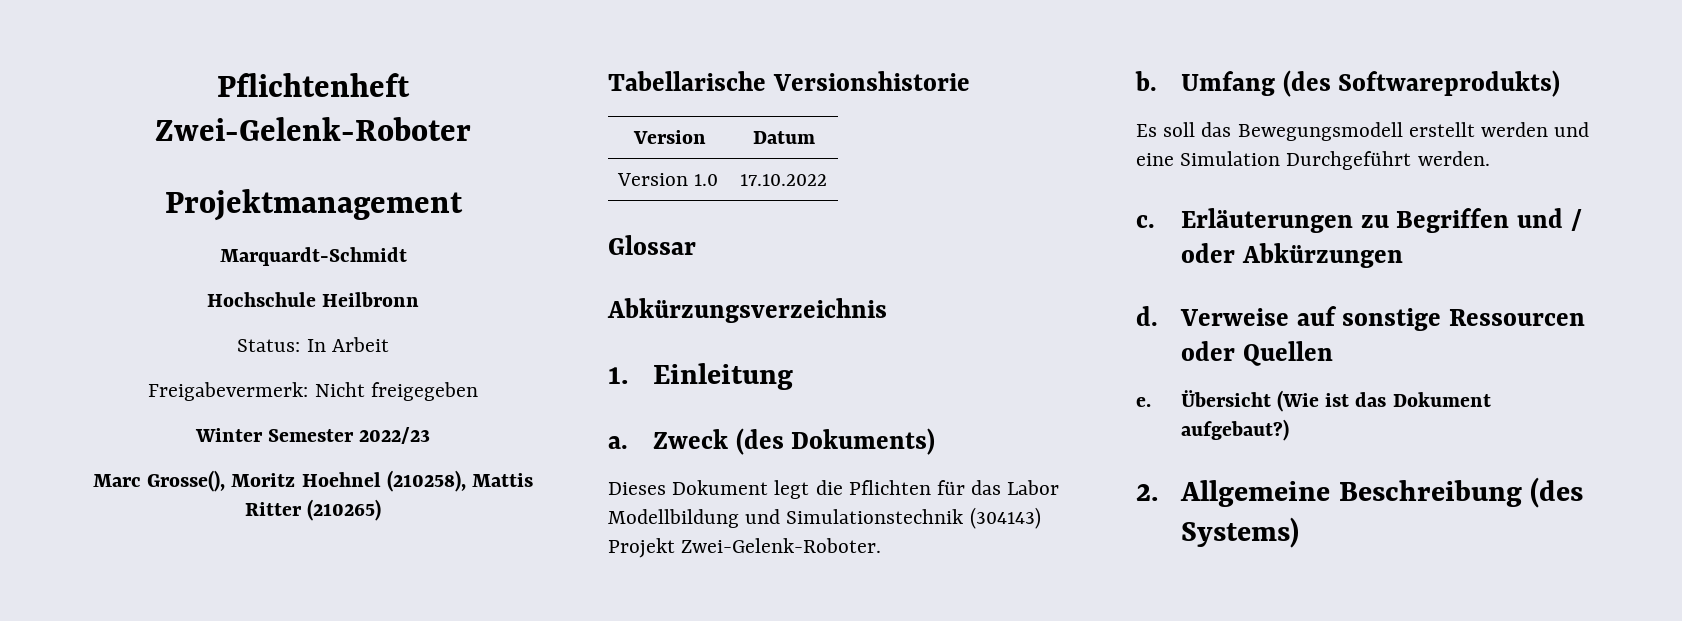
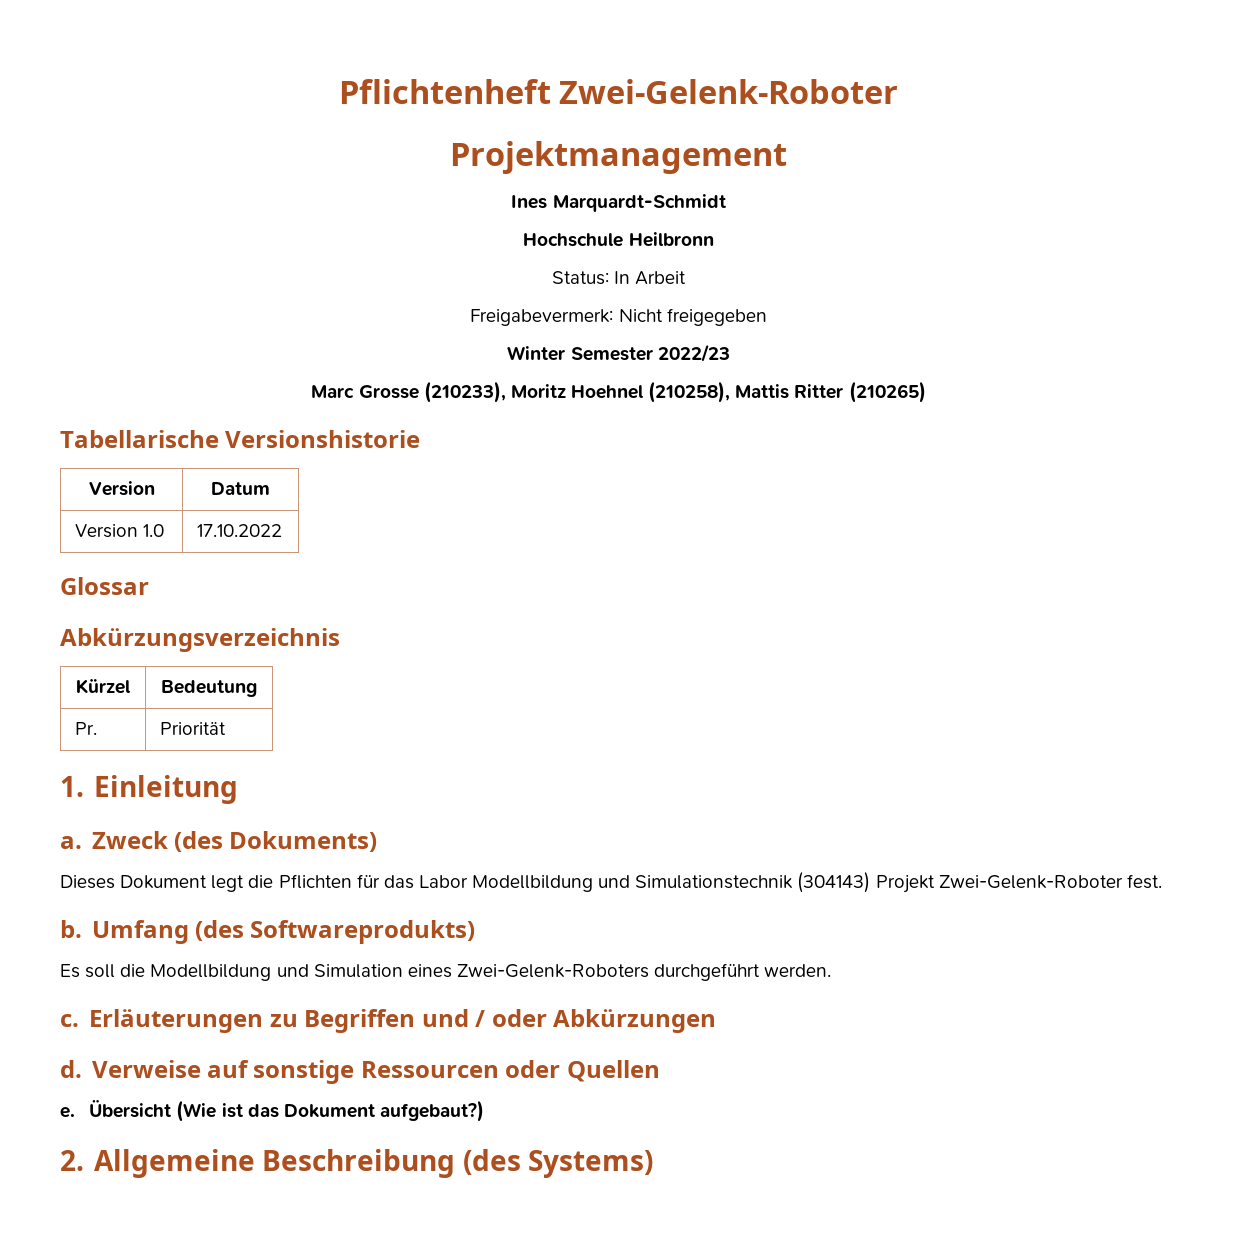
(463, 205) none -> [511,195,548,209] Ines
[147,470,226,492] Grosse(), -> [358,381,506,403] Grosse (210233),
(887, 310) none -> [76,679,131,694] [161,680,257,697] [75,722,98,735] [160,722,227,735] // Kürzel | Bedeutung // Pr. | Priorität
[681,538,882,553] Zwei-Gelenk-Roboter. -> [938,874,1162,889] Zwei-Gelenk-Roboter fest.
[1201,122,1590,141] [1136,151,1412,170] das Bewegungsmodell erstellt werden und eine Simulation Durchgeführt -> [120,963,761,981] die Modellbildung und Simulation eines Zwei-Gelenk-Roboters durchgeführt

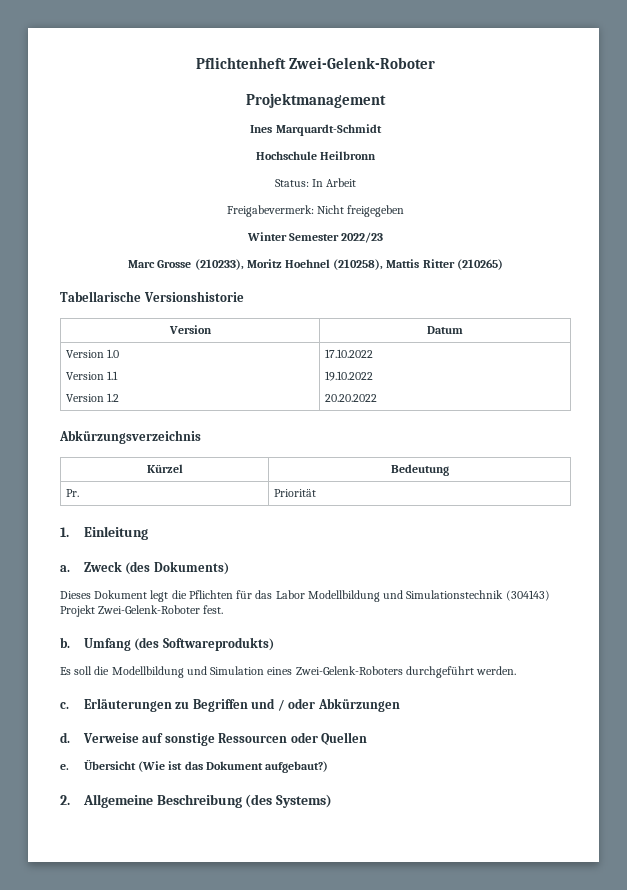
(165, 530) none -> [65,371,119,380] [65,393,120,402] // Version 1.1 // Version 1.2
[60,577,149,595] // Glossar -> [324,371,373,381] [324,394,377,402] // 19.10.2022 // 20.20.2022

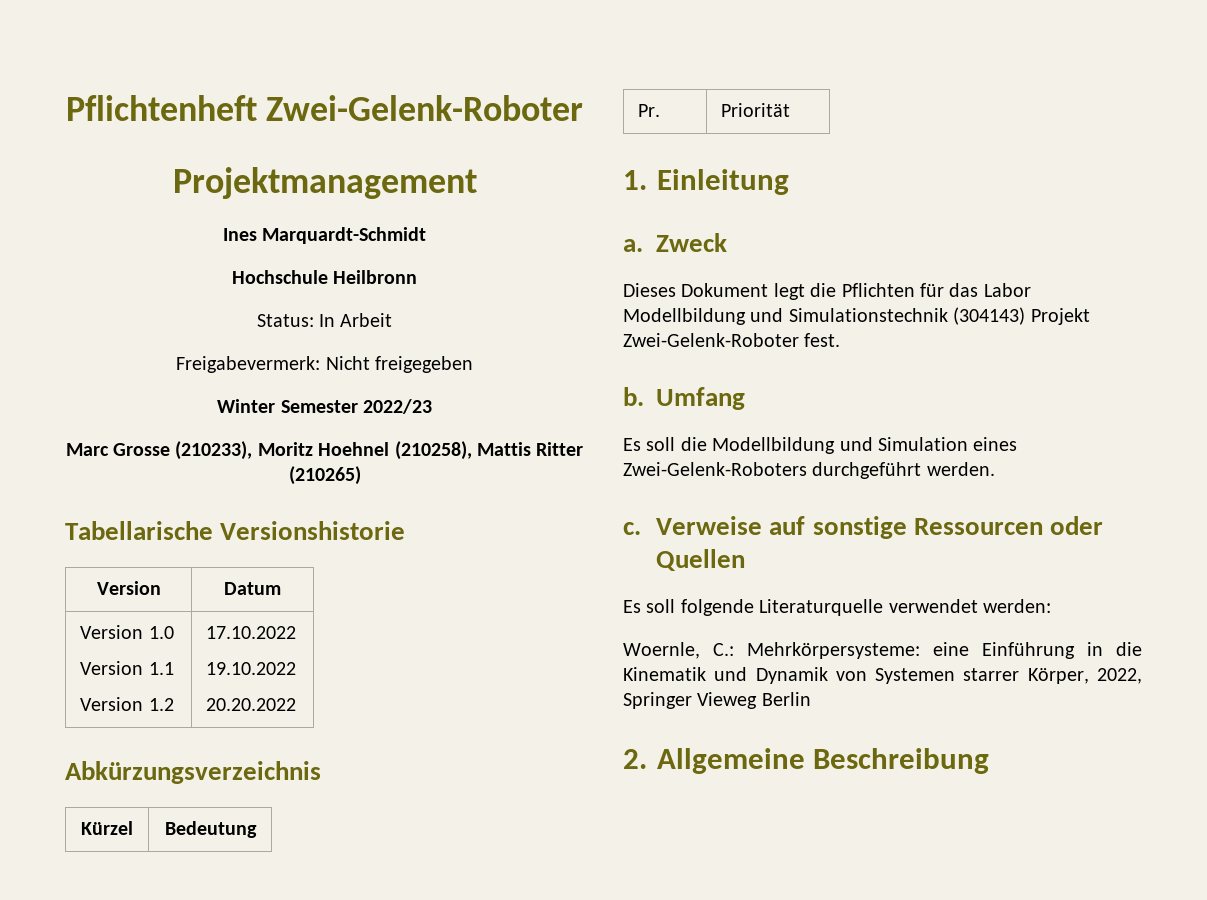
[125,561,229,575] (des Dokuments) -> (728, 242) none
[134,637,274,651] (des Softwareprodukts) -> (746, 398) none
[83,698,400,712] [60,732,70,743] Erläuterungen zu Begriffen und / oder Abkürzungen // d. -> (641, 528) none
[60,760,329,773] e. Übersicht (Wie ist das Dokument aufgebaut?) -> [623,599,1051,616] [623,642,1142,659] [623,667,1142,684] [623,692,811,709] Es soll folgende Literaturquelle verwendet werden: // Woernle, C.: Mehrkörpersysteme: eine Einführung in die Kinematik und Dynamik von Systemen starrer Körper, 2022, Springer Vieweg Berlin
[245,794,333,808] (des Systems) -> (990, 761) none

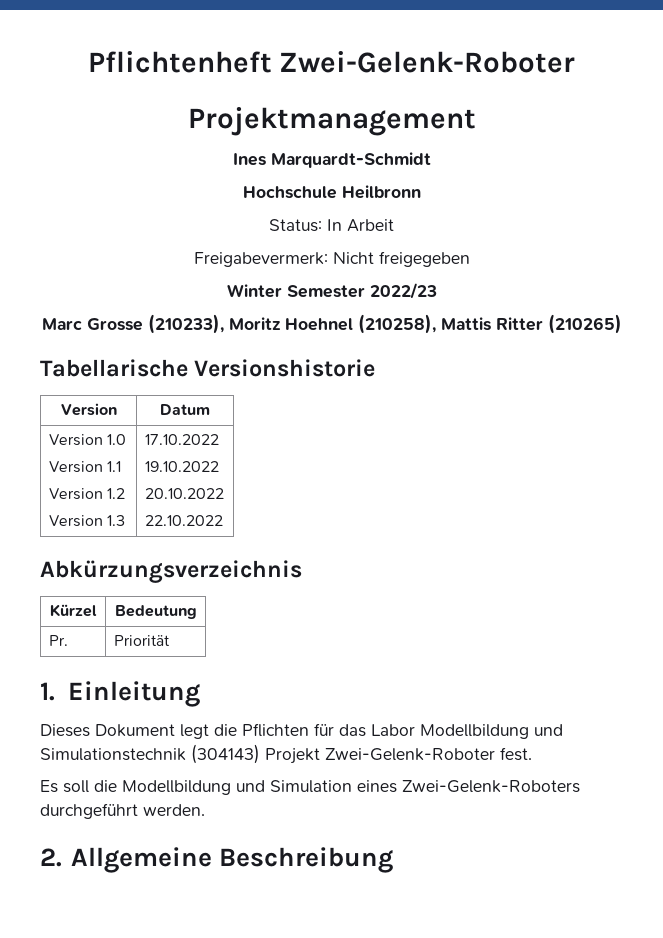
(174, 704) none -> [48,515,125,527] // Version 1.3
[206,698,297,711] 20.20.2022 -> [144,488,224,499] [144,515,223,526] 20.10.2022 // 22.10.2022
[623,233,728,252] // a. Zweck -> (200, 694) none
[623,387,746,410] // b. Umfang -> (532, 754) none
[623,516,1104,539] [656,549,746,571] [623,599,1051,616] [623,642,1142,659] [623,667,1142,684] [623,692,811,709] // c. Verweise auf sonstige Ressourcen oder Quellen // Es soll folgende Literaturquelle verwendet werden: // Woernle, C.: Mehrkörpersysteme: eine Einführung in die Kinematik und Dynamik von Systemen starrer Körper, 2022, Springer Vieweg Berlin -> (205, 810) none

